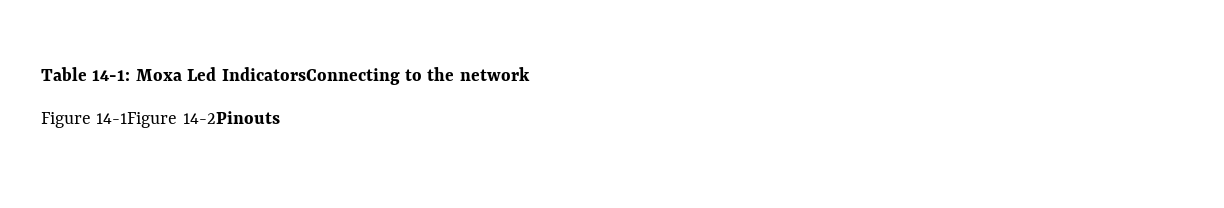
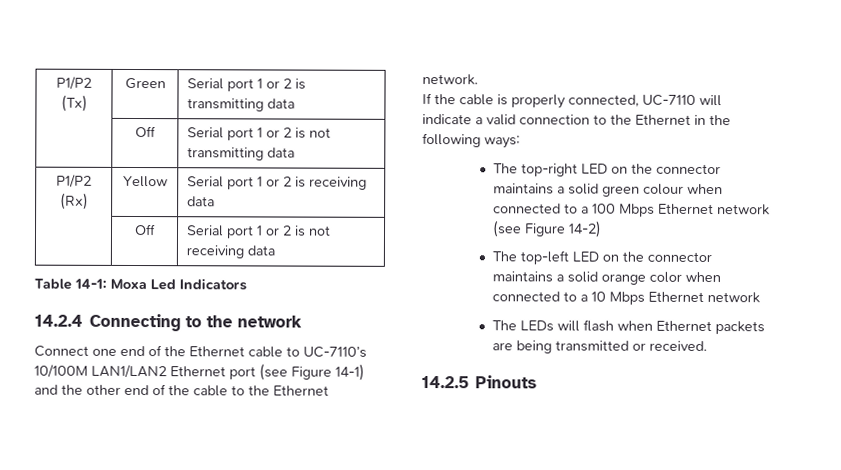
(41, 74) none -> [56,76,92,90] [60,94,88,112] [124,77,166,90] [187,78,307,92] [187,98,296,112] [135,126,156,138] [187,127,332,141] [187,147,296,161] [56,174,92,188] [59,192,89,210] [122,175,168,188] [187,176,368,190] [187,196,216,207] [134,224,156,236] [186,225,332,239] [186,245,276,259] P1/P2 (Tx) | Green | Serial port 1 or 2 is transmitting data // | Off | Serial port 1 or 2 is not transmitting data // P1/P2 (Rx) | Yellow | Serial port 1 or 2 is receiving data // | Off | Serial port 1 or 2 is not receiving data //
[221,67,400,85] IndicatorsConnecting -> [179,278,247,291] [34,313,182,332] Indicators // 14.2.4 Connecting
[41,111,280,128] Figure 14-1Figure 14-2Pinouts -> [34,345,367,358] [34,363,365,381] [34,384,329,397] [422,74,478,86] [422,93,722,109] [422,114,731,126] [422,133,520,149] [493,163,722,177] [493,183,724,197] [493,203,771,217] [492,220,603,238] [492,250,713,265] [492,271,722,285] [492,291,761,305] [492,319,766,335] [492,340,708,354] [421,375,538,389] Connect one end of the Ethernet cable to UC-7110’s 10/100M LAN1/LAN2 Ethernet port (see Figure 14-1) and the other end of the cable to the Ethernet network. // If the cable is properly connected, UC-7110 will indicate a valid connection to the Ethernet in the following ways: // The top-right LED on the connector maintains a solid green colour when connected to a 100 Mbps Ethernet network (see Figure 14-2) // The top-left LED on the connector maintains a solid orange color when connected to a 10 Mbps Ethernet network // The LEDs will flash when Ethernet packets are being transmitted or received. // 14.2.5 Pinouts

